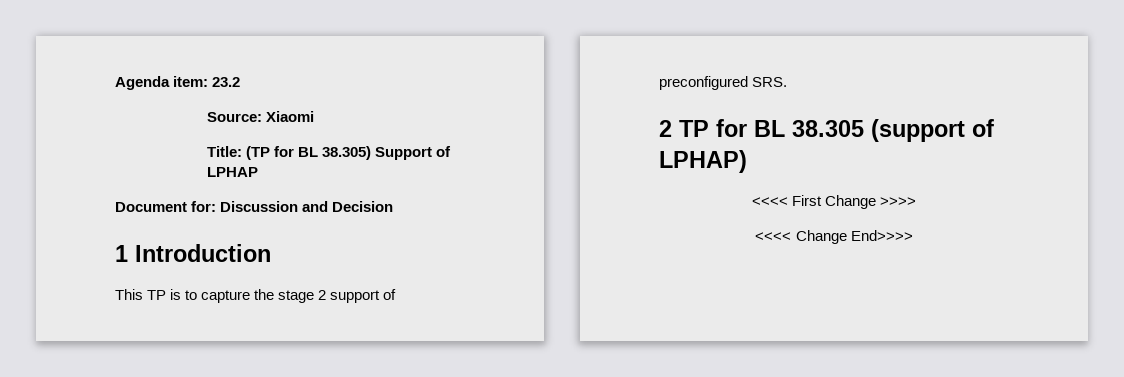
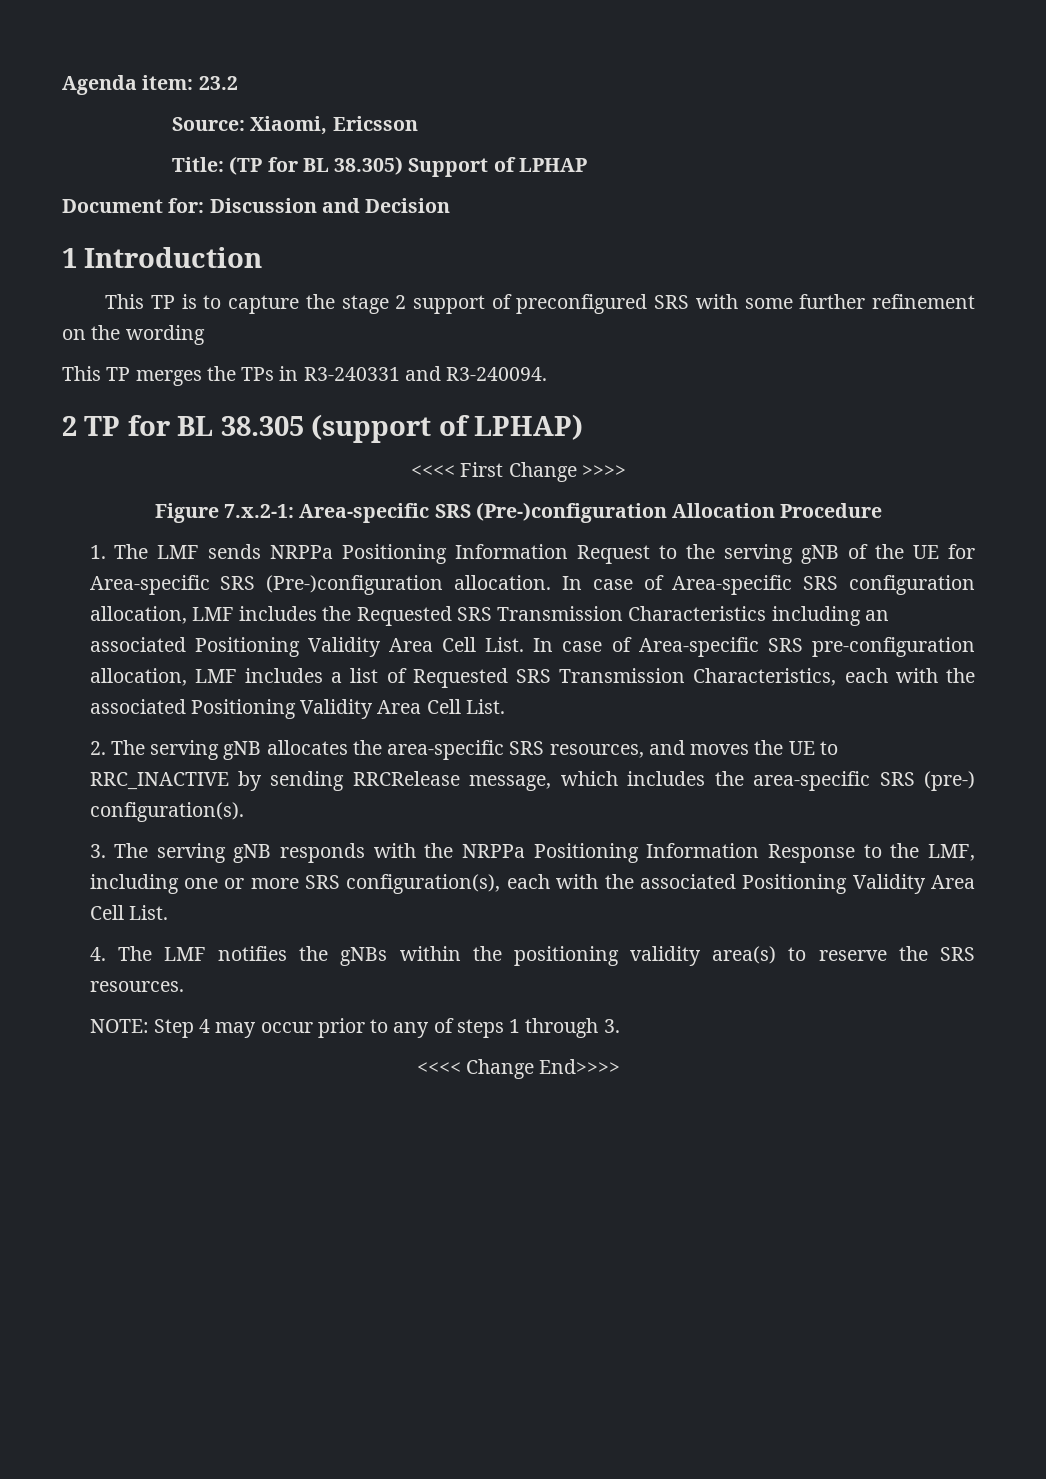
[266,111,315,122] Xiaomi -> [250,116,418,135] Xiaomi, Ericsson
[752,77,788,87] SRS. -> [654,294,975,309] [62,325,205,345] [62,366,548,386] SRS with some further refinement on the wording // This TP merges the TPs in R3-240331 and R3-240094.
(917, 201) none -> [154,502,883,523] [89,544,976,564] [89,575,976,595] [89,606,889,626] [89,637,975,657] [89,668,975,688] [89,699,505,719] [89,740,838,760] [89,771,976,791] [89,802,244,822] [89,843,975,863] [89,874,975,894] [89,905,168,920] [89,946,975,966] [89,981,184,992] [89,1018,620,1038] // Figure 7.x.2-1: Area-specific SRS (Pre-)configuration Allocation Procedure // 1. The LMF sends NRPPa Positioning Information Request to the serving gNB of the UE for Area-specific SRS (Pre-)configuration allocation. In case of Area-specific SRS configuration allocation, LMF includes the Requested SRS Transmission Characteristics including an associated Positioning Validity Area Cell List. In case of Area-specific SRS pre-configuration allocation, LMF includes a list of Requested SRS Transmission Characteristics, each with the associated Positioning Validity Area Cell List. // 2. The serving gNB allocates the area-specific SRS resources, and moves the UE to RRC_INACTIVE by sending RRCRelease message, which includes the area-specific SRS (pre-) configuration(s). // 3. The serving gNB responds with the NRPPa Positioning Information Response to the LMF, including one or more SRS configuration(s), each with the associated Positioning Validity Area Cell List. // 4. The LMF notifies the gNBs within the positioning validity area(s) to reserve the SRS resources. // NOTE: Step 4 may occur prior to any of steps 1 through 3.

